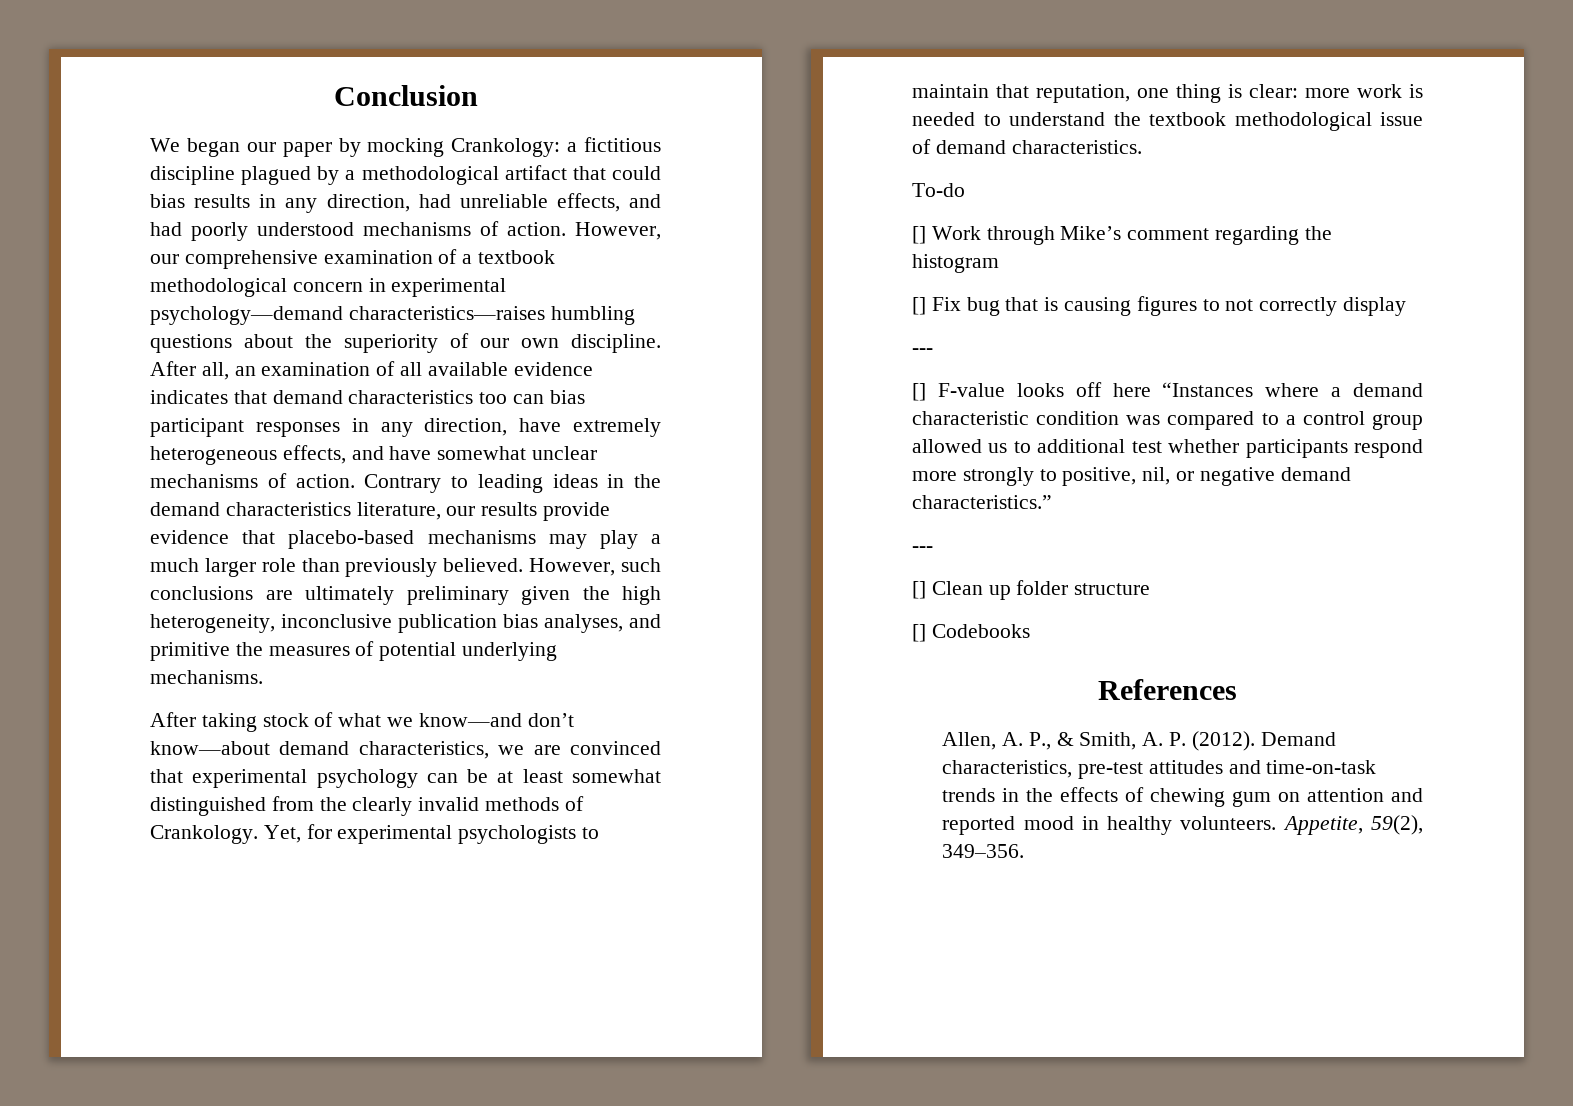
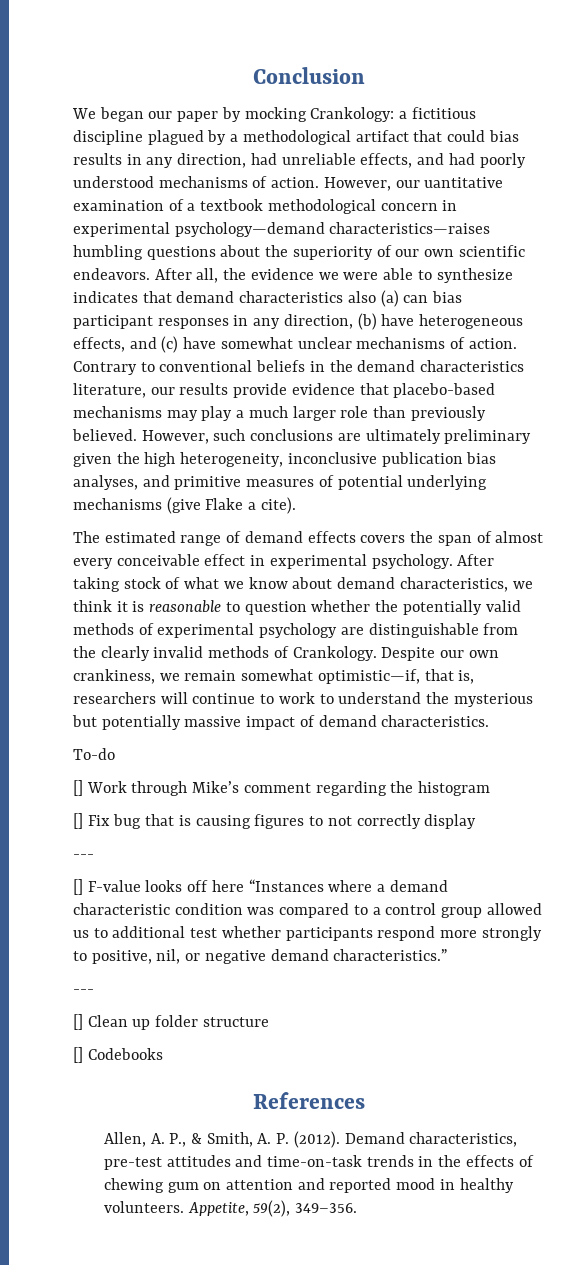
[184,250,318,269] comprehensive -> [424,177,504,188] uantitative
[571,334,661,353] [150,361,593,380] discipline. After all, an examination of all available evidence -> [458,245,525,257] [73,268,513,283] scientific endeavors. After all, the evidence we were able to synthesize
[479,392,508,404] too -> [347,290,399,307] also (a)
[519,418,661,437] have extremely -> [357,313,415,330] (b) have
(384, 453) none -> [161,336,179,353] (c)
[477,474,598,493] leading ideas -> [159,360,306,372] conventional beliefs
[235,642,263,656] the -> (242, 483) none
[150,670,263,684] mechanisms. // -> [73,497,296,514] [73,531,544,546] [73,554,453,569] mechanisms (give Flake a cite). // The estimated range of demand effects covers the span of almost every conceivable effect in experimental psychology.
[418,713,574,727] [150,741,661,759] [150,769,661,788] [150,797,266,816] know—and don’t know—about demand characteristics, we are convinced that experimental psychology can be at least somewhat distinguished -> [248,577,533,592] [73,600,521,615] [73,623,479,638] know about demand characteristics, we think it is reasonable to question whether the potentially valid methods of experimental psychology are distinguishable
[263,824,600,844] [912,84,1423,103] [912,112,1423,131] Yet, for experimental psychologists to maintain that reputation, one thing is clear: more work is needed to understand the textbook methodological issue -> [381,647,499,661] [73,669,475,684] [73,692,533,707] [72,715,296,730] Despite our own crankiness, we remain somewhat optimistic—if, that is, researchers will continue to work to understand the mysterious but potentially massive impact

